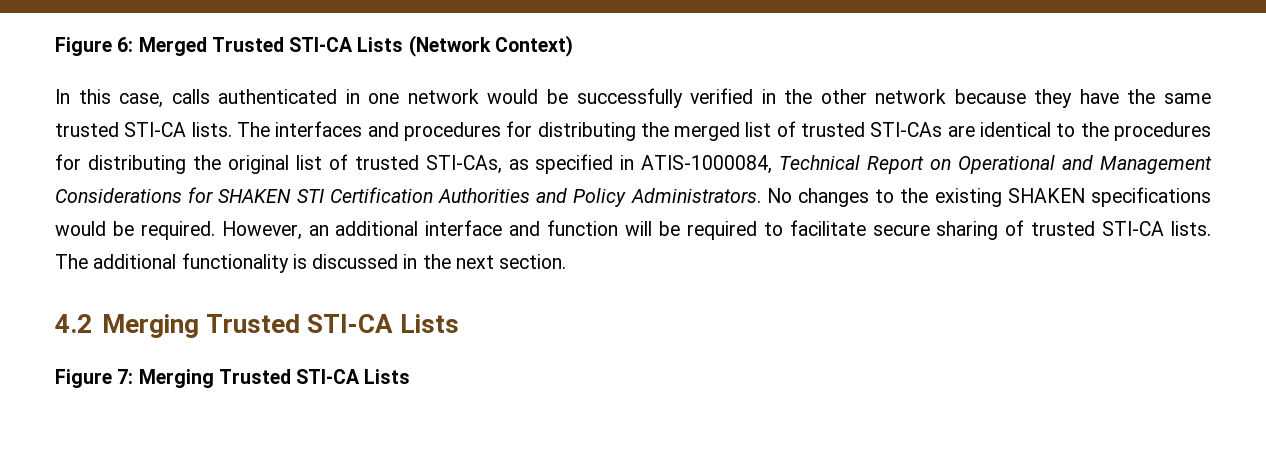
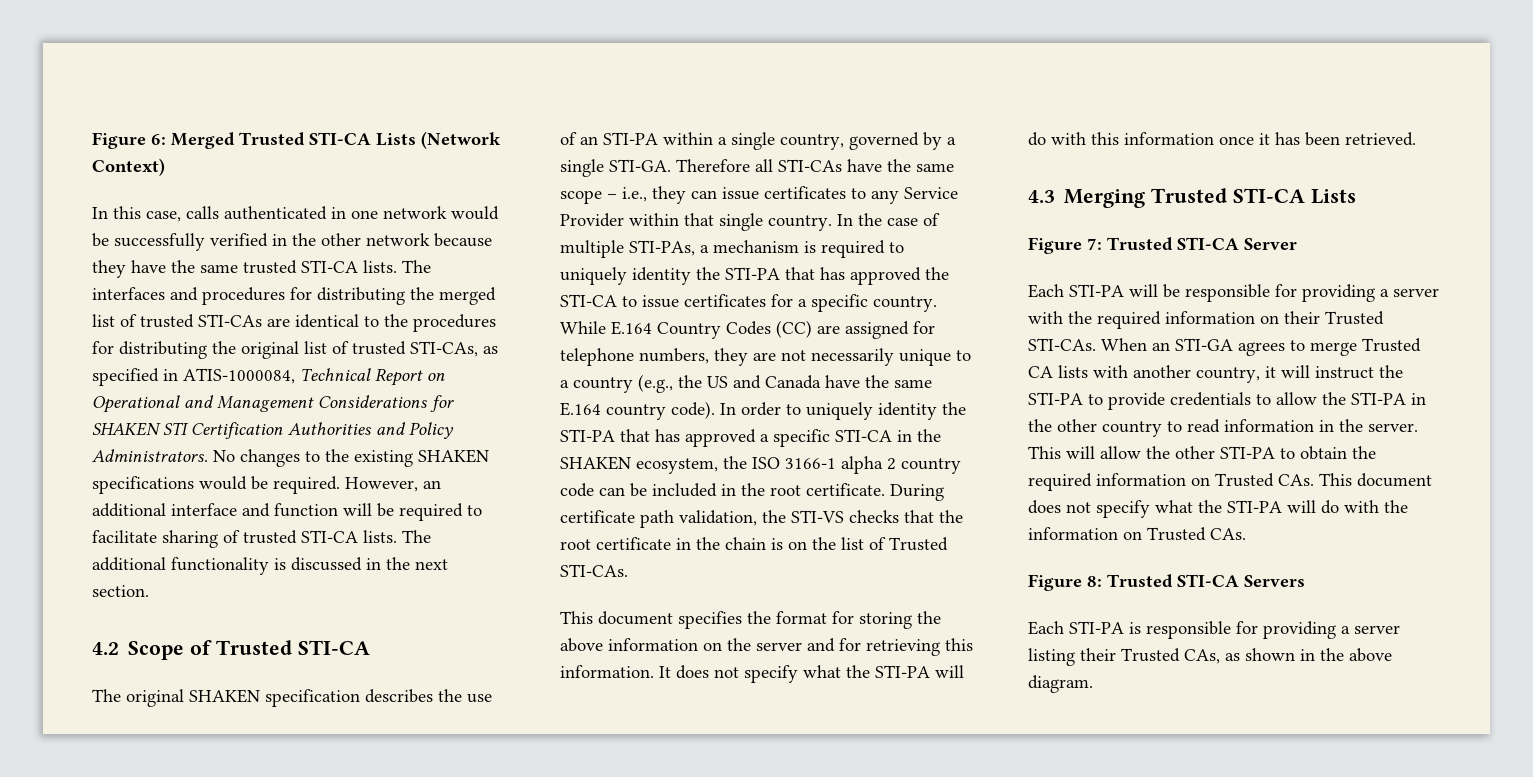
[872,224,930,236] secure -> (157, 536) none
(92, 323) none -> [128,640,370,660] [92,689,492,707] [560,132,956,150] [560,159,954,177] [560,186,958,204] [560,213,940,231] [560,240,904,258] [560,267,949,285] [560,294,937,312] [560,320,935,339] [560,348,971,366] [560,374,932,393] [560,401,966,420] [560,429,941,447] [560,456,961,474] [560,483,944,501] [560,510,963,528] [560,537,948,551] [560,564,628,577] [560,611,941,629] [560,638,973,656] [560,665,964,683] [1028,132,1416,146] [1028,190,1055,203] Scope of Trusted STI-CA // The original SHAKEN specification describes the use of an STI-PA within a single country, governed by a single STI-GA. Therefore all STI-CAs have the same scope – i.e., they can issue certificates to any Service Provider within that single country. In the case of multiple STI-PAs, a mechanism is required to uniquely identity the STI-PA that has approved the STI-CA to issue certificates for a specific country. While E.164 Country Codes (CC) are assigned for telephone numbers, they are not necessarily unique to a country (e.g., the US and Canada have the same E.164 country code). In order to uniquely identity the STI-PA that has approved a specific STI-CA in the SHAKEN ecosystem, the ISO 3166-1 alpha 2 country code can be included in the root certificate. During certificate path validation, the STI-VS checks that the root certificate in the chain is on the list of Trusted STI-CAs. // This document specifies the format for storing the above information on the server and for retrieving this information. It does not specify what the STI-PA will do with this information once it has been retrieved. // 4.3
[138,369,411,388] Merging Trusted STI-CA Lists -> [1107,237,1297,251] [1028,284,1439,302] [1028,311,1384,329] [1028,338,1421,356] [1028,365,1403,383] [1028,392,1426,410] [1028,419,1418,437] [1028,446,1376,460] [1028,473,1432,491] [1028,500,1408,518] [1028,527,1246,541] [1028,574,1305,591] [1028,621,1400,639] [1028,648,1392,666] [1028,675,1093,693] Trusted STI-CA Server // Each STI-PA will be responsible for providing a server with the required information on their Trusted STI-CAs. When an STI-GA agrees to merge Trusted CA lists with another country, it will instruct the STI-PA to provide credentials to allow the STI-PA in the other country to read information in the server. This will allow the other STI-PA to obtain the required information on Trusted CAs. This document does not specify what the STI-PA will do with the information on Trusted CAs. // Figure 8: Trusted STI-CA Servers // Each STI-PA is responsible for providing a server listing their Trusted CAs, as shown in the above diagram.

